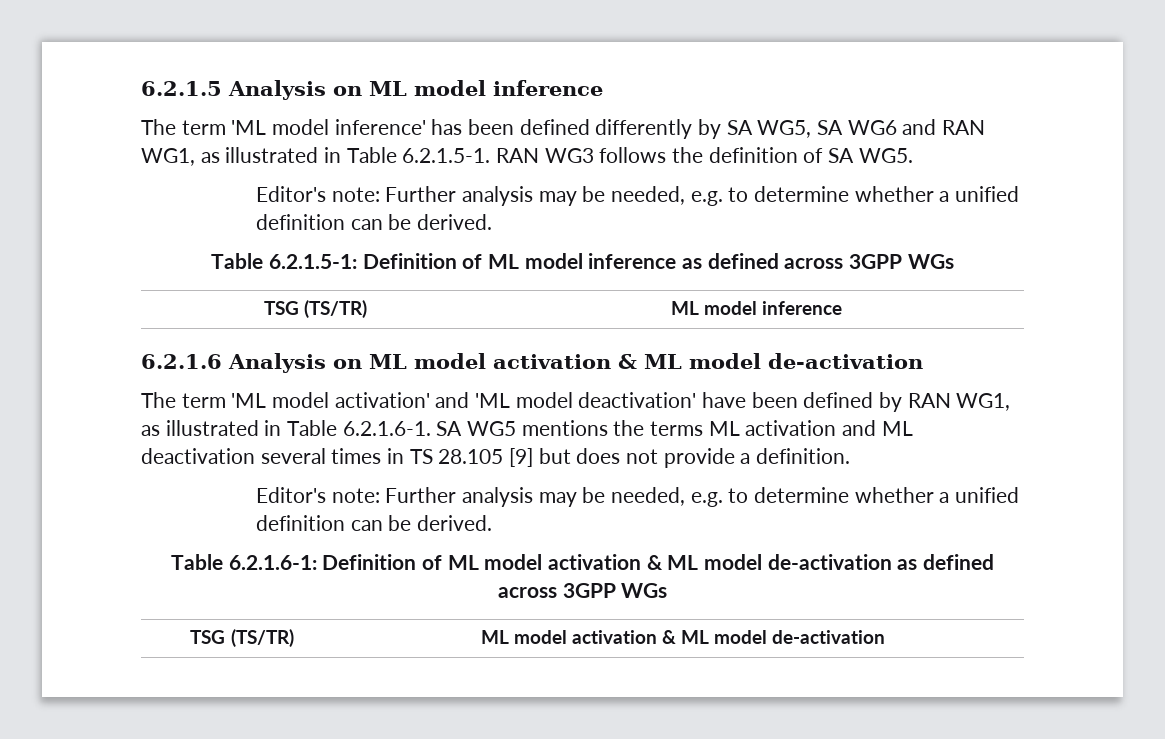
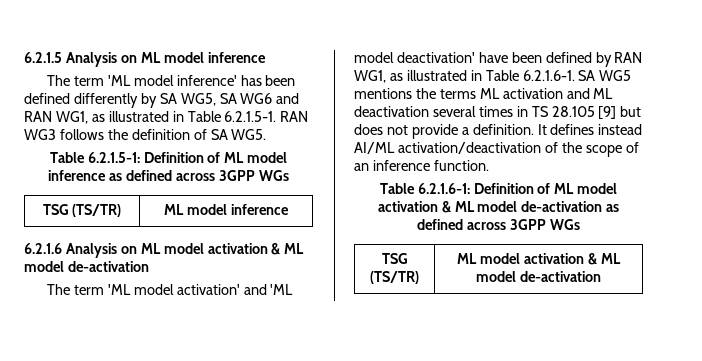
[255,186,1020,206] [255,214,493,230] // Editor's note: Further analysis may be needed, e.g. to determine whether a unified definition can be derived. -> (267, 134) none
[255,487,1020,507] [255,515,493,531] // Editor's note: Further analysis may be needed, e.g. to determine whether a unified definition can be derived. -> [537,124,643,135] [354,142,639,157] [354,160,489,171] It defines instead AI/ML activation/deactivation of the scope of an inference function.

